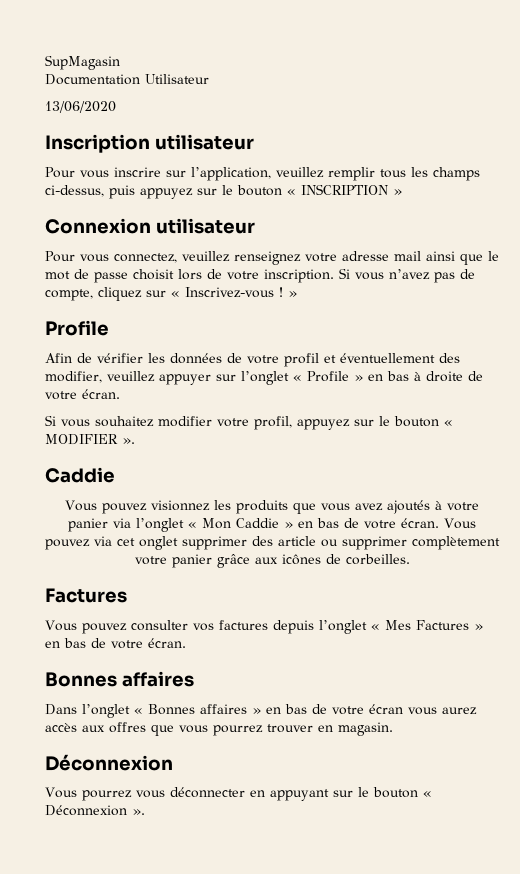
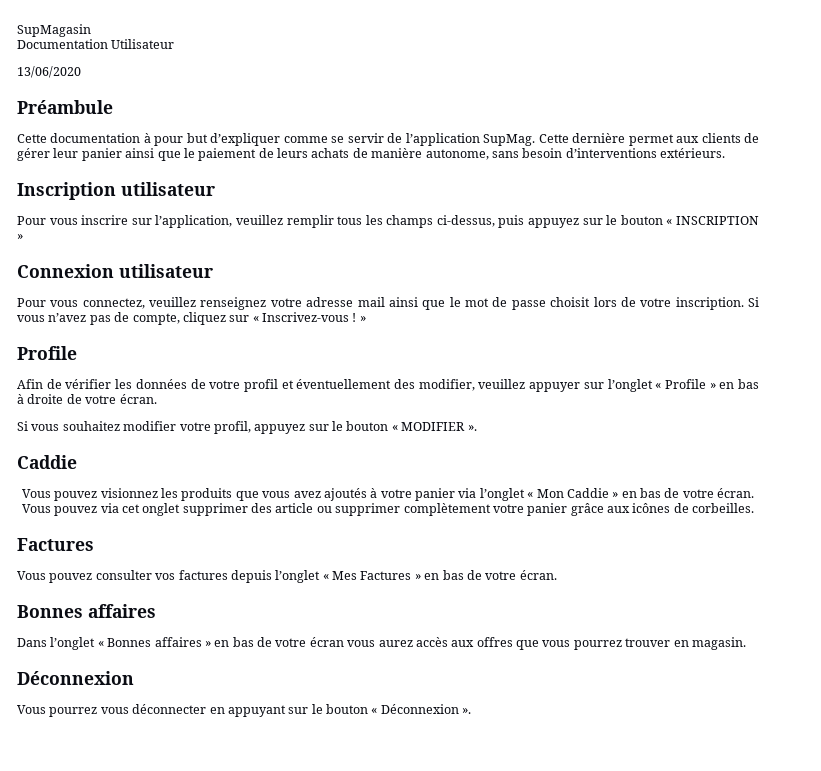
(116, 107) none -> [17,100,113,114] [17,133,760,146] [17,148,725,161] // Préambule // Cette documentation à pour but d’expliquer comme se servir de l’application SupMag. Cette dernière permet aux clients de gérer leur panier ainsi que le paiement de leurs achats de manière autonome, sans besoin d’interventions extérieurs.

